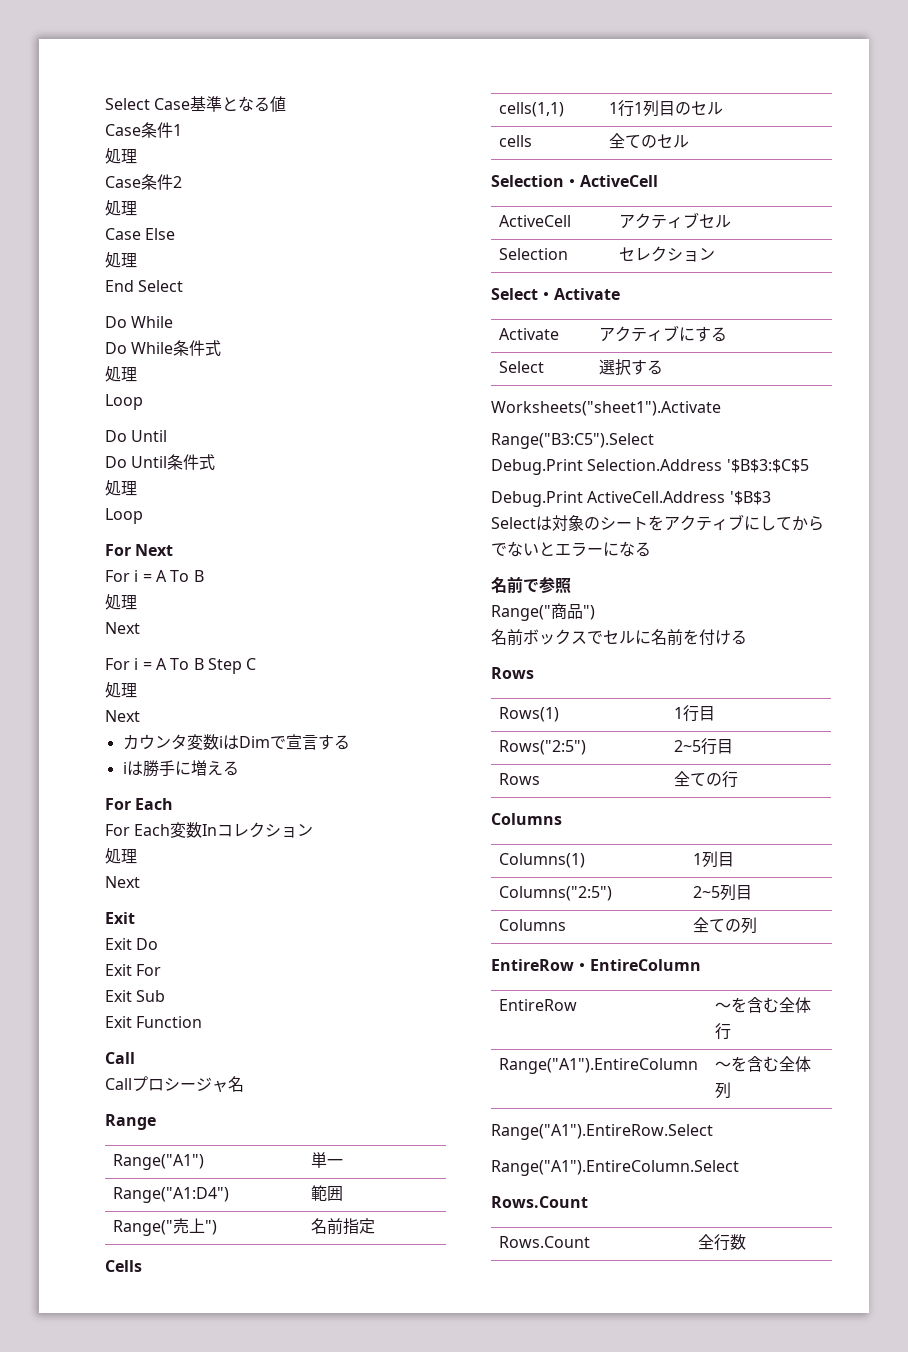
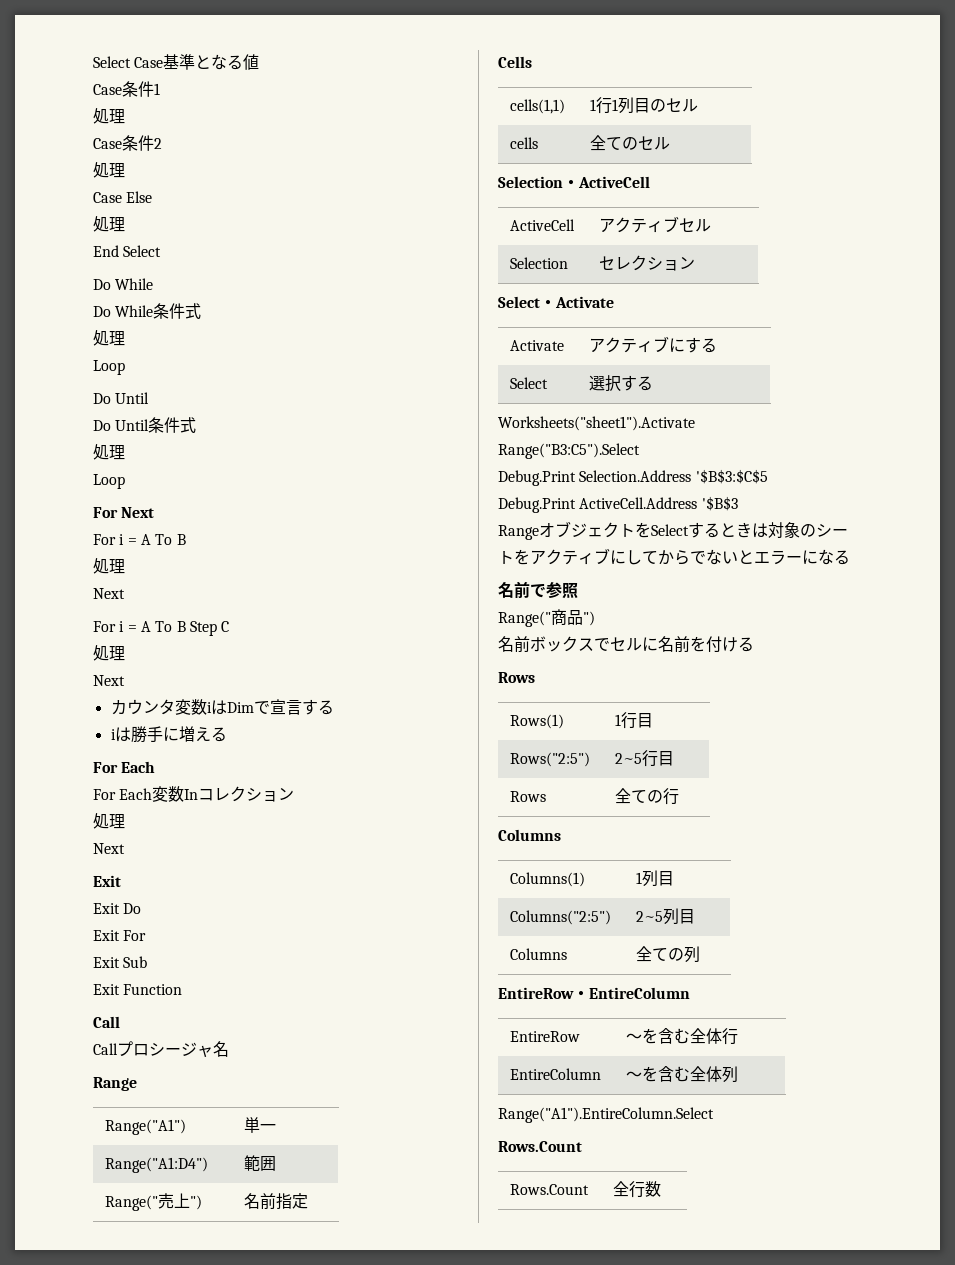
[491,517,536,529] Select -> [498,521,752,540] RangeオブジェクトをSelectするとき
[499,1058,699,1074] Range("A1").EntireColumn -> [510,1068,602,1080] EntireColumn
[491,1124,713,1140] // Range("A1").EntireRow.Select -> (739, 1074) none

